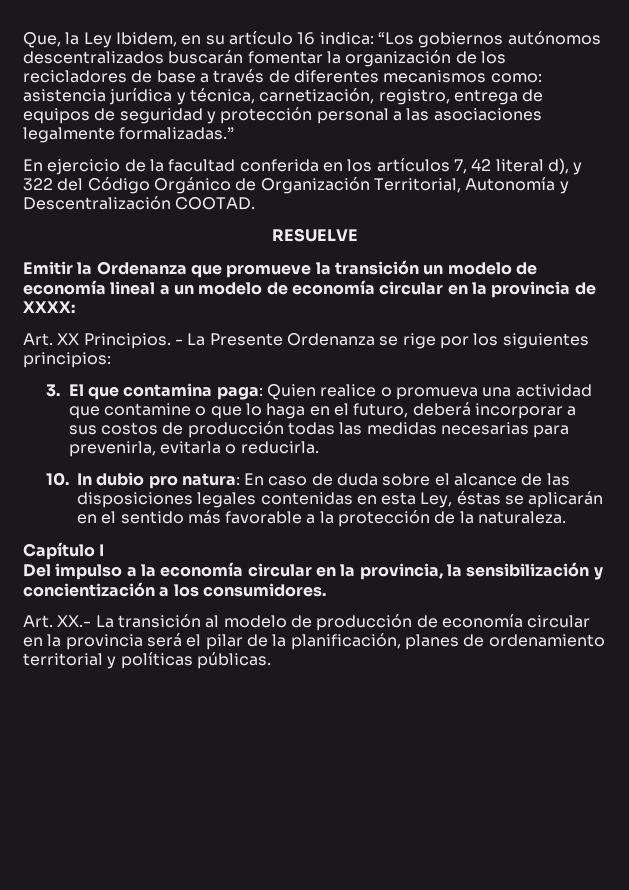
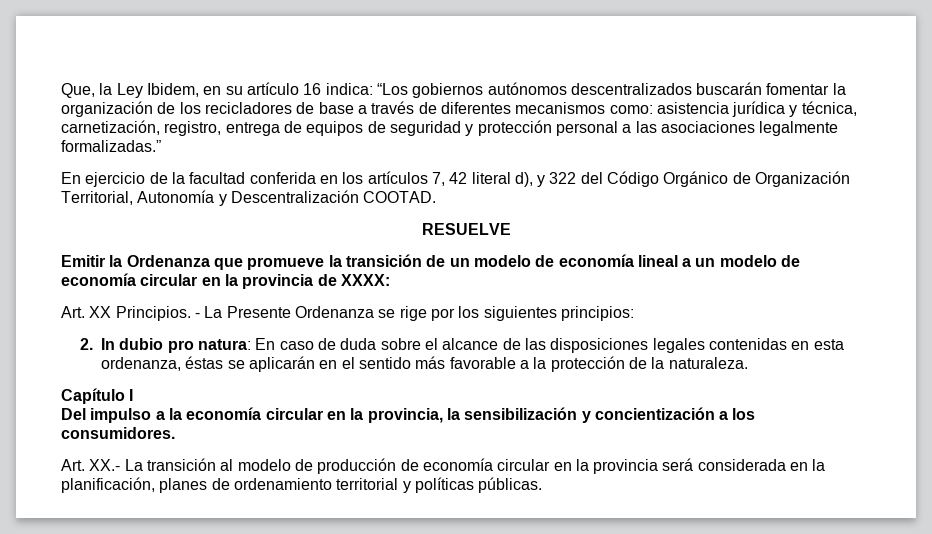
(419, 267) none -> [426,255,446,267] de
[45,383,592,400] [68,402,577,419] [68,421,570,438] [68,441,319,457] [45,472,69,486] 3. El que contamina paga: Quien realice o promueva una actividad que contamine o que lo haga en el futuro, deberá incorporar a sus costos de producción todas las medidas necesarias para prevenirla, evitarla o reducirla. // 10. -> [80,338,94,350] 2.
[420,492,453,508] Ley, -> [101,357,182,371] ordenanza,
[186,634,268,650] el pilar de -> [697,459,809,471] considerada en

